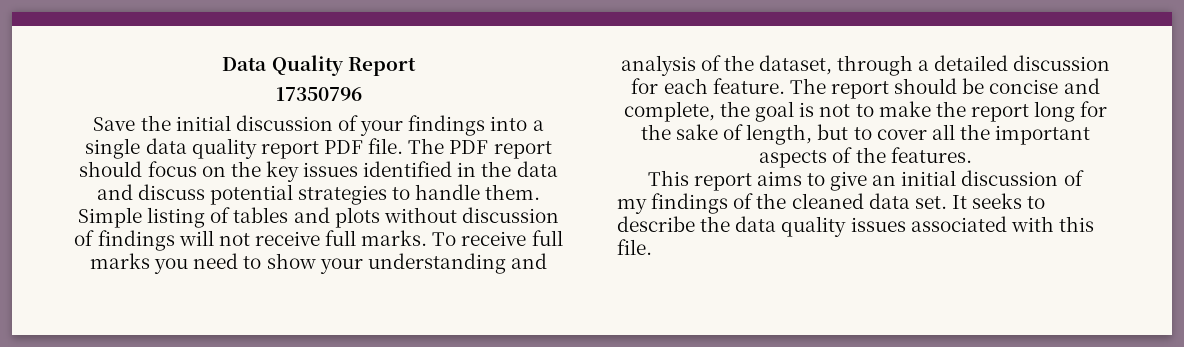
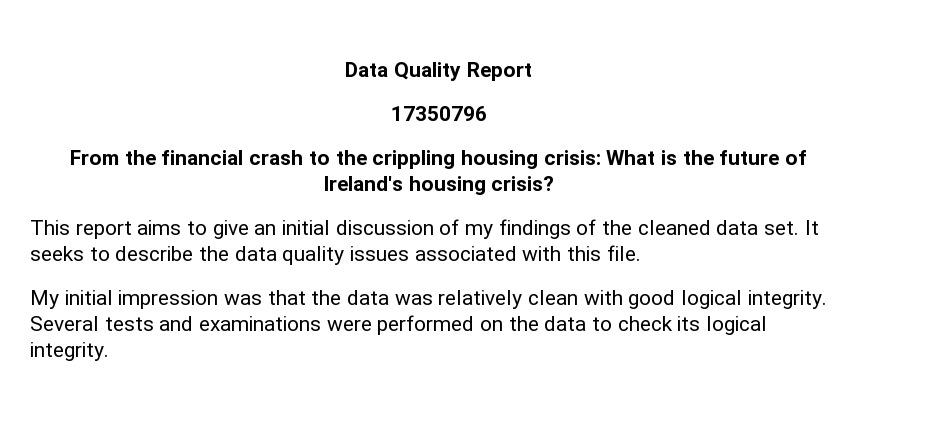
[93,115,544,136] [85,138,552,159] [79,161,558,182] [96,184,541,205] [78,207,559,228] [74,230,563,251] [90,253,547,274] [620,55,1111,76] [631,78,1100,99] [623,101,1108,122] [640,124,1091,145] [759,147,972,168] Save the initial discussion of your findings into a single data quality report PDF file. The PDF report should focus on the key issues identified in the data and discuss potential strategies to handle them. Simple listing of tables and plots without discussion of findings will not receive full marks. To receive full marks you need to show your understanding and analysis of the dataset, through a detailed discussion for each feature. The report should be concise and complete, the goal is not to make the report long for the sake of length, but to cover all the important aspects of the features. -> [70,150,807,169] [322,176,555,195] From the financial crash to the crippling housing crisis: What is the future of Ireland's housing crisis?
(652, 247) none -> [30,290,827,309] [30,315,768,335] [30,342,109,361] // My initial impression was that the data was relatively clean with good logical integrity. Several tests and examinations were performed on the data to check its logical integrity.

